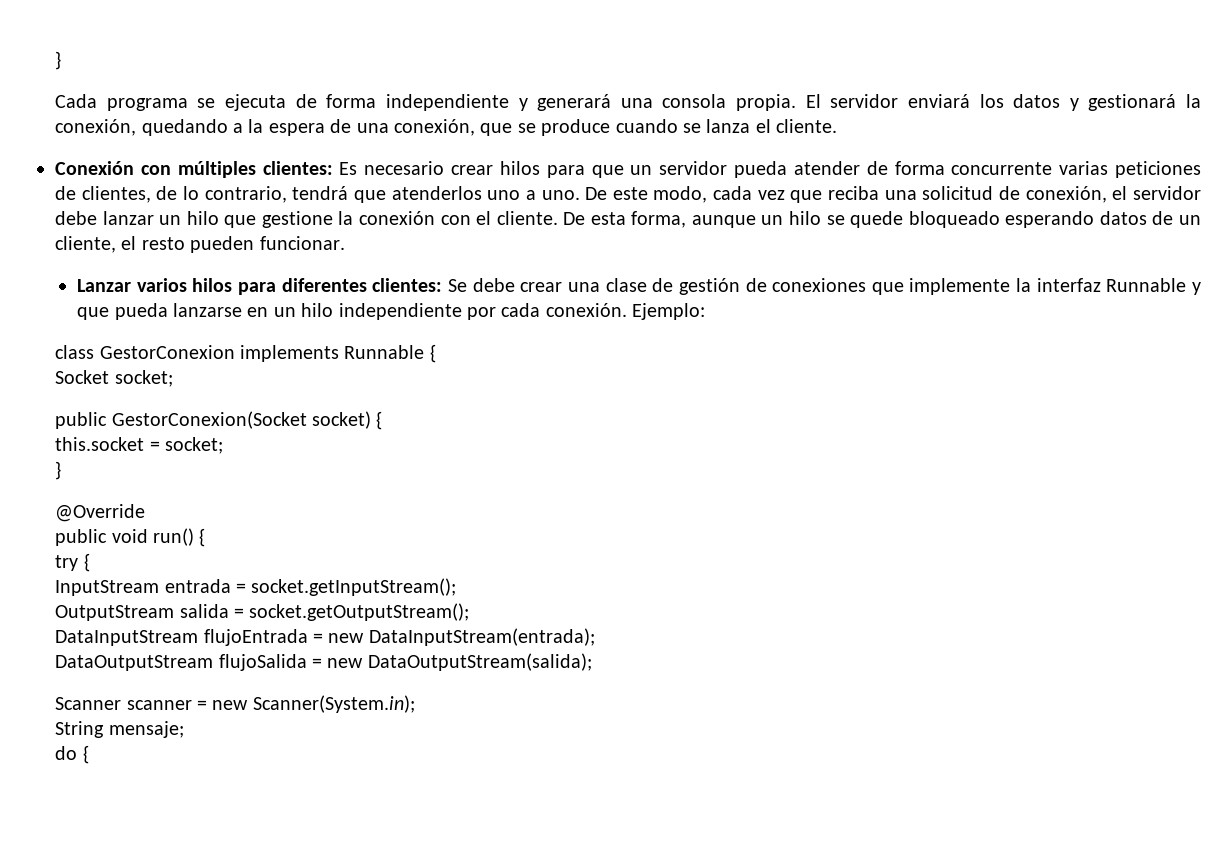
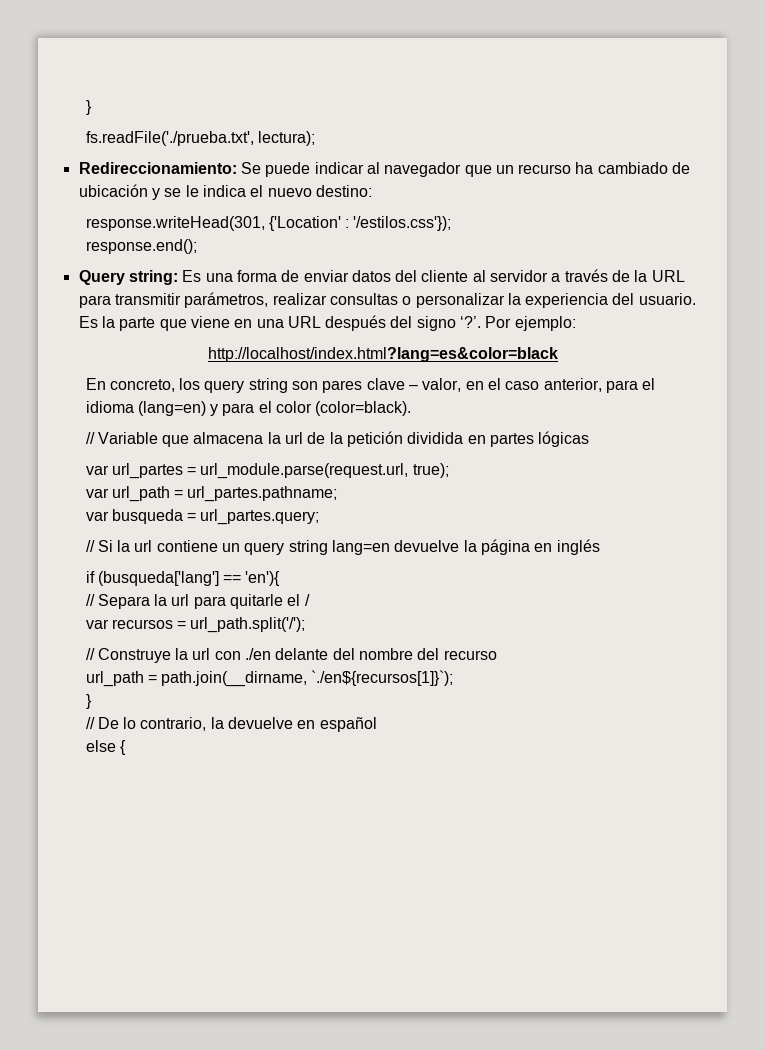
[55,51,62,70] [55,94,1202,111] [55,119,838,136] [55,161,1202,178] [55,186,1202,203] [55,211,1202,228] [55,236,345,253] [77,278,1201,295] [77,303,706,320] [55,344,436,363] [55,370,173,387] [55,411,383,430] [55,437,223,454] [55,461,62,480] [55,504,146,522] [55,528,206,547] [55,553,90,572] [55,578,457,596] [55,603,470,621] [55,628,595,646] [55,653,592,671] [55,695,415,713] [55,721,184,738] [55,746,78,760] } // Cada programa se ejecuta de forma independiente y generará una consola propia. El servidor enviará los datos y gestionará la conexión, quedando a la espera de una conexión, que se produce cuando se lanza el cliente. // Conexión con múltiples clientes: Es necesario crear hilos para que un servidor pueda atender de forma concurrente varias peticiones de clientes, de lo contrario, tendrá que atenderlos uno a uno. De este modo, cada vez que reciba una solicitud de conexión, el servidor debe lanzar un hilo que gestione la conexión con el cliente. De esta forma, aunque un hilo se quede bloqueado esperando datos de un cliente, el resto pueden funcionar. // Lanzar varios hilos para diferentes clientes: Se debe crear una clase de gestión de conexiones que implemente la interfaz Runnable y que pueda lanzarse en un hilo independiente por cada conexión. Ejemplo: // class GestorConexion implements Runnable { // Socket socket; // public GestorConexion(Socket socket) { // this.socket = socket; // } // @Override // public void run() { // try { // InputStream entrada = socket.getInputStream(); // OutputStream salida = socket.getOutputStream(); // DataInputStream flujoEntrada = new DataInputStream(entrada); // DataOutputStream flujoSalida = new DataOutputStream(salida); // Scanner scanner = new Scanner(System.in); // String mensaje; // do -> [85,100,92,115] [85,131,315,146] [78,162,691,177] [78,184,372,200] [85,216,452,231] [85,239,197,254] [78,269,685,285] [78,292,696,308] [78,315,576,331] [207,347,558,362] [85,378,656,393] [85,401,412,416] [85,431,590,447] [85,463,449,479] [85,486,338,502] [85,509,320,525] [85,539,600,555] [85,571,281,586] [85,594,310,609] [85,617,306,633] [85,648,497,663] [85,670,454,687] [85,694,92,709] [85,717,377,732] [85,740,116,752] } // fs.readFile('./prueba.txt', lectura); // Redireccionamiento: Se puede indicar al navegador que un recurso ha cambiado de ubicación y se le indica el nuevo destino: // response.writeHead(301, {'Location' : '/estilos.css'}); // response.end(); // Query string: Es una forma de enviar datos del cliente al servidor a través de la URL para transmitir parámetros, realizar consultas o personalizar la experiencia del usuario. Es la parte que viene en una URL después del signo ‘?’. Por ejemplo: // http://localhost/index.html?lang=es&color=black // En concreto, los query string son pares clave – valor, en el caso anterior, para el idioma (lang=en) y para el color (color=black). // // Variable que almacena la url de la petición dividida en partes lógicas // var url_partes = url_module.parse(request.url, true); // var url_path = url_partes.pathname; // var busqueda = url_partes.query; // // Si la url contiene un query string lang=en devuelve la página en inglés // if (busqueda['lang'] == 'en'){ // // Separa la url para quitarle el / // var recursos = url_path.split('/'); // // Construye la url con ./en delante del nombre del recurso // url_path = path.join(__dirname, `./en${recursos[1]}`); // } // // De lo contrario, la devuelve en español // else

